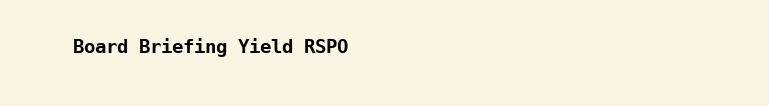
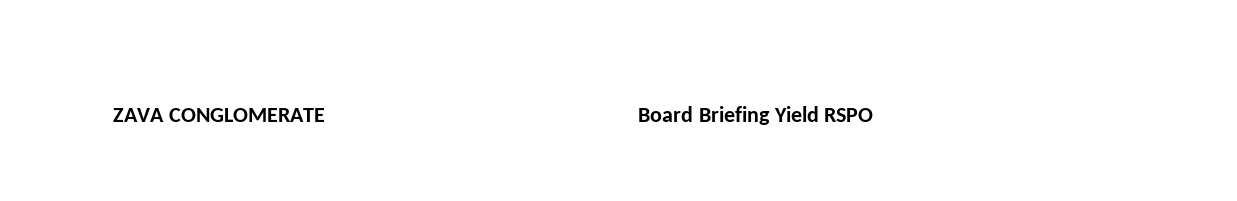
(73, 46) none -> [113,108,325,122] ZAVA CONGLOMERATE //

